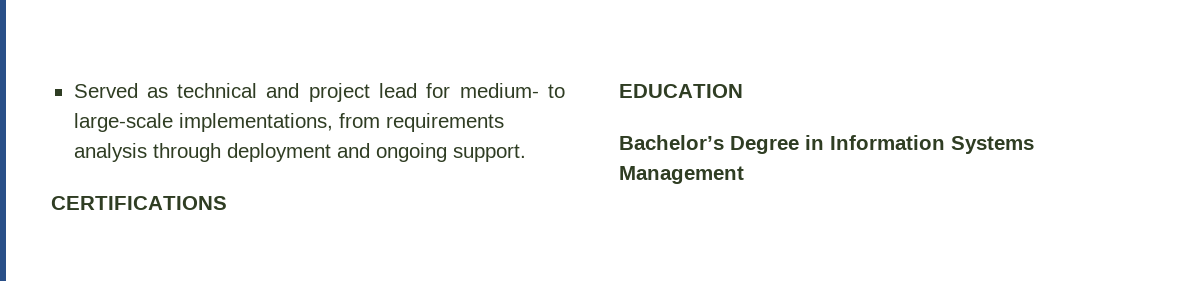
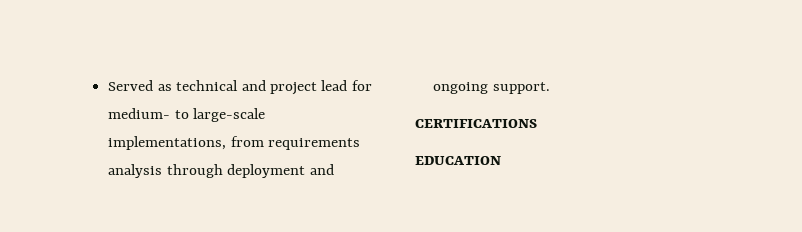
[619,135,1034,154] [619,166,744,184] // Bachelor’s Degree in Information Systems Management -> (501, 160) none

